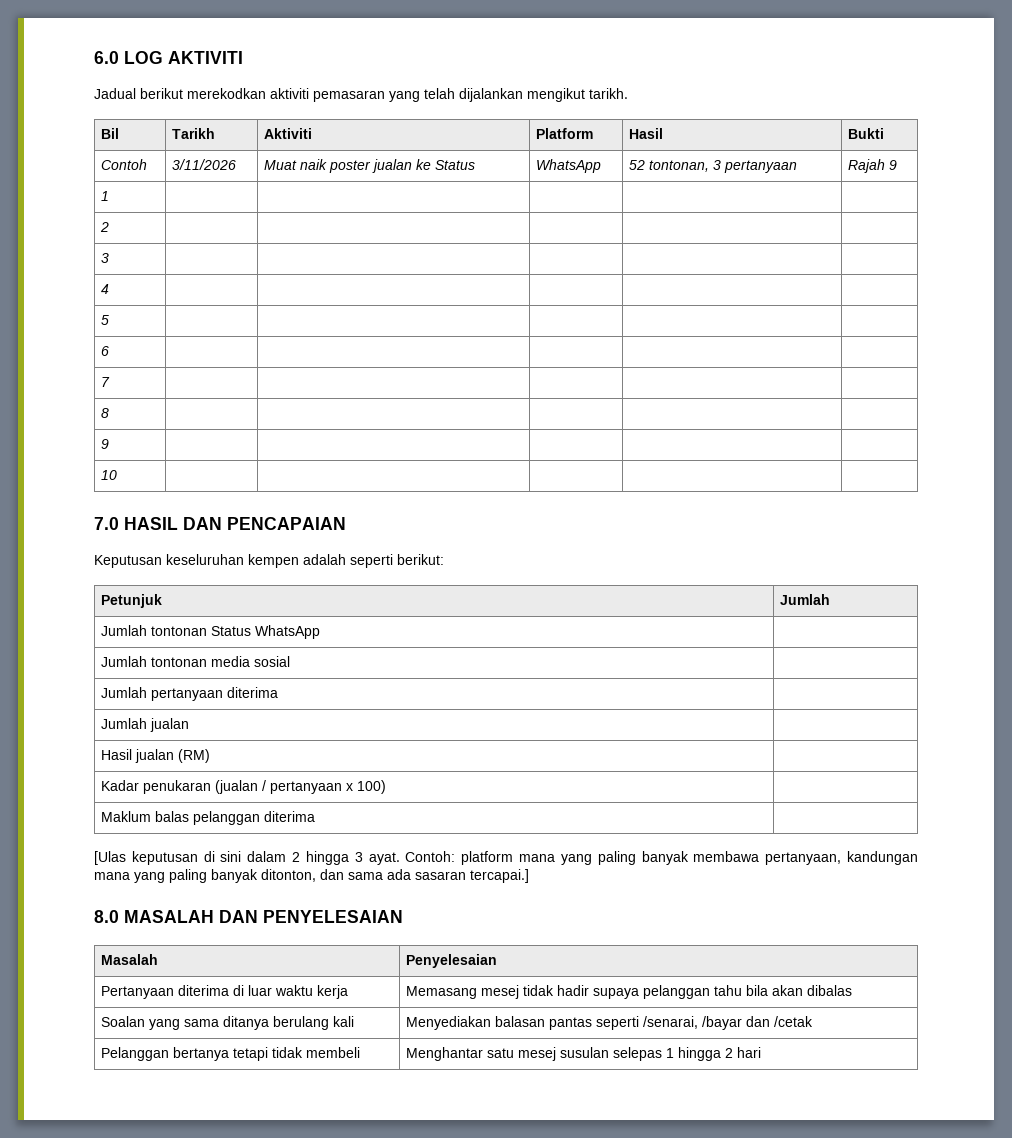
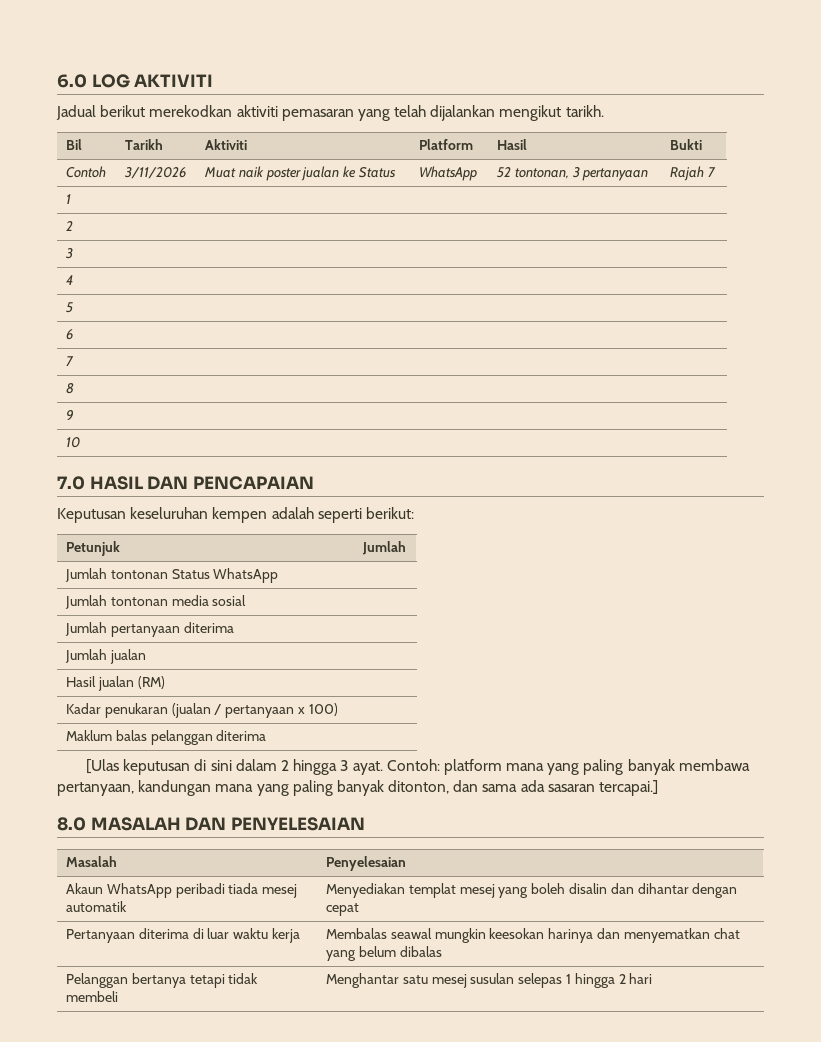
[888,160,897,170] 9 -> [707,167,716,177] 7
(497, 961) none -> [66,883,298,898] [66,901,128,912] [326,883,738,898] [326,903,360,916] // Akaun WhatsApp peribadi tiada mesej automatik | Menyediakan templat mesej yang boleh disalin dan dihantar dengan cepat
[405,985,852,999] [100,1016,354,1030] [405,1016,813,1030] Memasang mesej tidak hadir supaya pelanggan tahu bila akan dibalas // Soalan yang sama ditanya berulang kali | Menyediakan balasan pantas seperti /senarai, /bayar dan /cetak -> [326,928,740,943] [326,946,442,961] Membalas seawal mungkin keesokan harinya dan menyematkan chat yang belum dibalas

